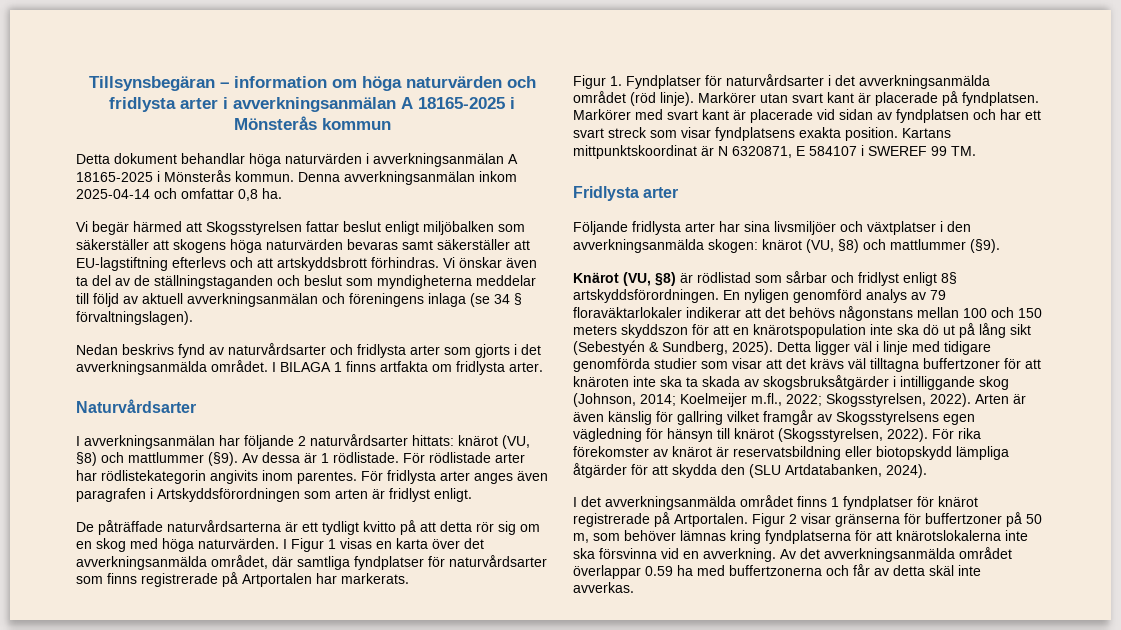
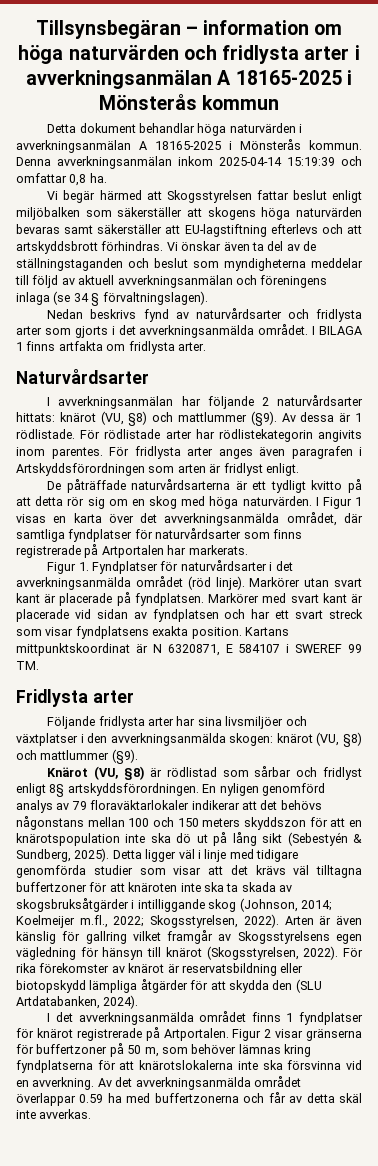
(150, 194) none -> [287,157,335,166] 15:19:39

